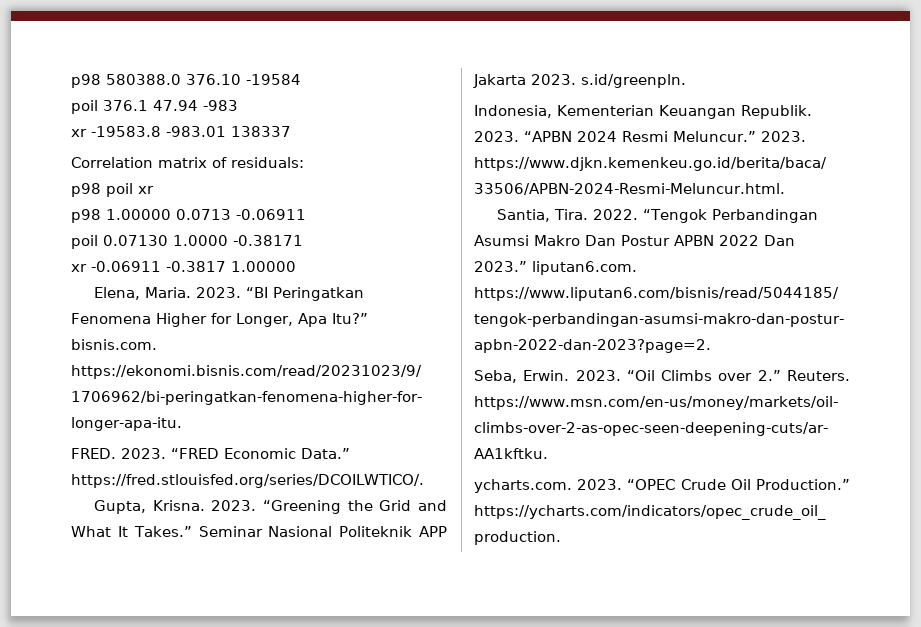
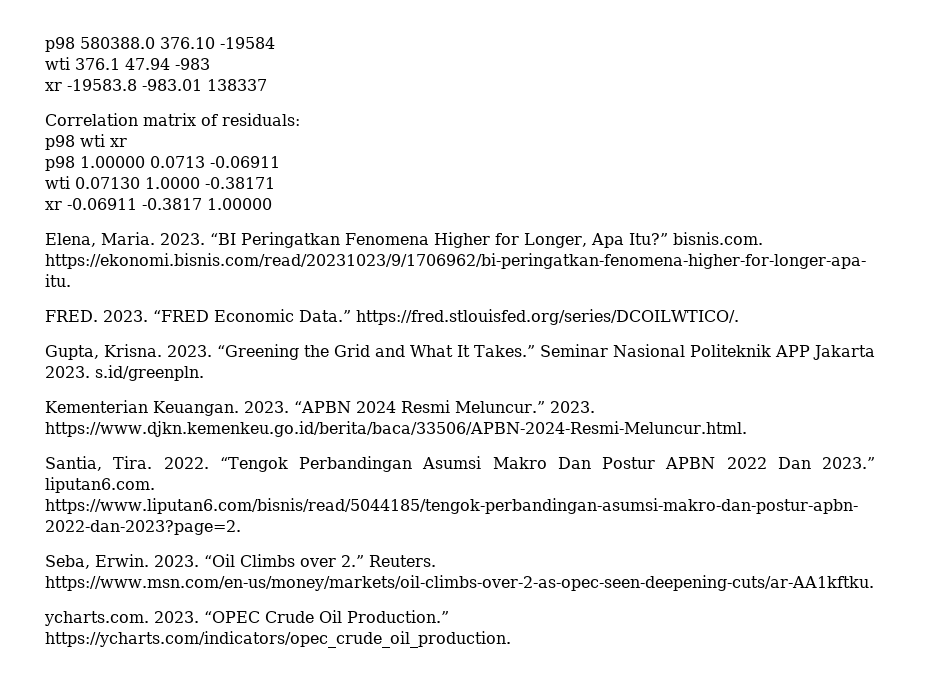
[71,100,98,114] poil -> [45,57,70,70] wti
[106,183,133,197] poil -> [80,134,105,147] wti
[71,235,98,249] poil -> [45,176,70,189] wti
[474,105,812,119] Indonesia, Kementerian Keuangan Republik. -> [45,400,239,416] Kementerian Keuangan.

